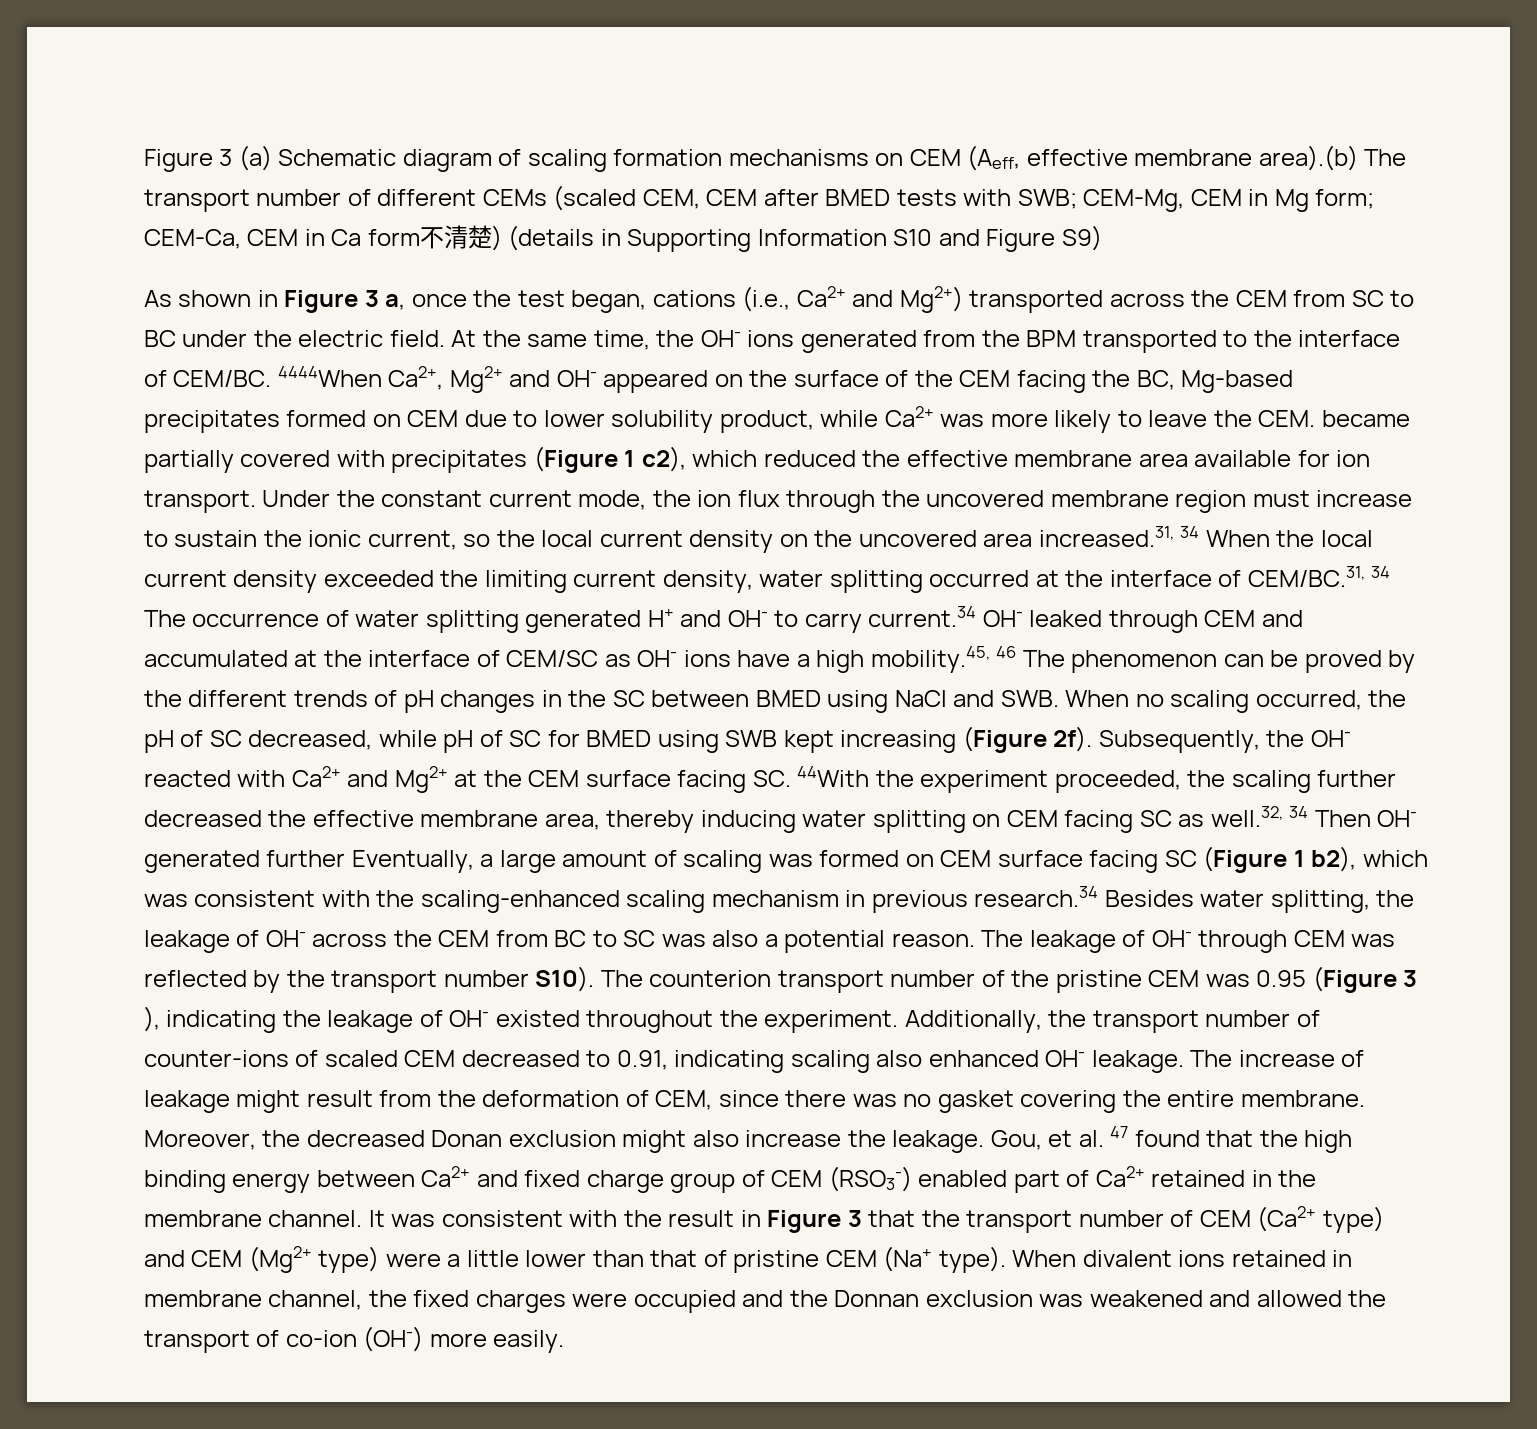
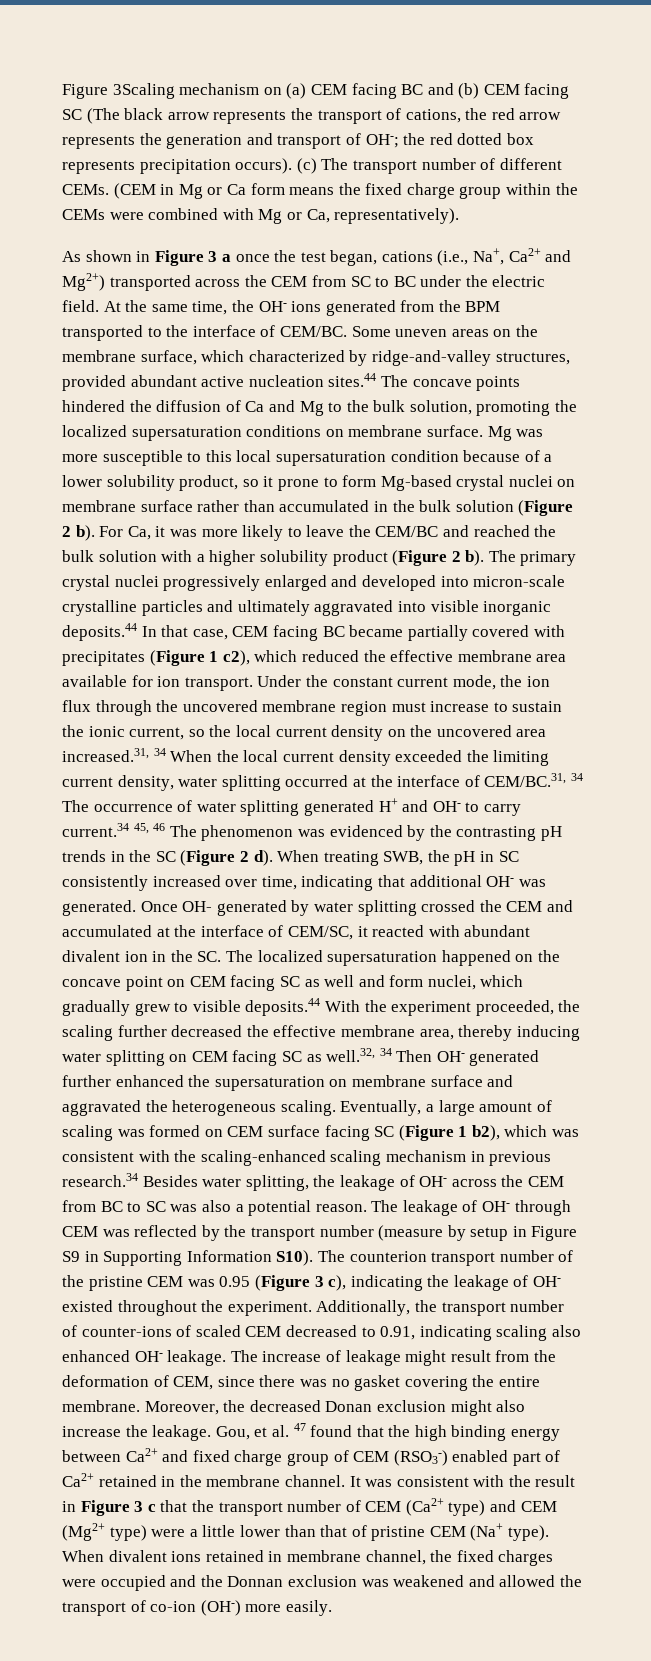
[144,145,1358,172] Figure 3 (a) Schematic diagram of scaling formation mechanisms on CEM (Aeff, effective membrane area).(b) -> [62,83,570,99] [62,108,562,124] [62,133,534,149] [62,158,317,174] Figure 3Scaling mechanism on (a) CEM facing BC and (b) CEM facing SC (The black arrow represents the transport of cations, the red arrow represents the generation and transport of OH-; the red dotted box represents precipitation occurs). (c)
[482,185,1375,212] [144,225,1102,252] CEMs (scaled CEM, CEM after BMED tests with SWB; CEM-Mg, CEM in Mg form; CEM-Ca, CEM in Ca form不清楚) (details in Supporting Information S10 and Figure S9) -> [62,183,578,199] [62,208,460,224] CEMs. (CEM in Mg or Ca form means the fixed charge group within the CEMs were combined with Mg or Ca, representatively).
[385,294,406,310] a, -> [221,254,231,262] a
(791, 299) none -> [473,248,505,265] Na+,
[277,366,1294,393] [144,406,934,433] 4444When Ca2+, Mg2+ and OH- appeared on the surface of the CEM facing the BC, Mg-based precipitates formed on CEM due to lower solubility product, while Ca2+ -> [351,325,538,337] [62,350,570,366] [62,373,521,391] [62,400,578,416] [62,425,544,441] [62,450,553,466] [62,475,576,491] [62,500,574,516] [62,525,166,541] Some uneven areas on the membrane surface, which characterized by ridge-and-valley structures, provided abundant active nucleation sites.44 The concave points hindered the diffusion of Ca and Mg to the bulk solution, promoting the localized supersaturation conditions on membrane surface. Mg was more susceptible to this local supersaturation condition because of a lower solubility product, so it prone to form Mg-based crystal nuclei on membrane surface rather than accumulated in the bulk solution (Figure 2 b). For Ca, it
[1258,410,1316,427] CEM. -> [375,525,557,537] [62,550,577,566] [62,575,566,591] [62,600,552,616] [62,623,345,641] CEM/BC and reached the bulk solution with a higher solubility product (Figure 2 b). The primary crystal nuclei progressively enlarged and developed into micron-scale crystalline particles and ultimately aggravated into visible inorganic deposits.44 In that case, CEM facing BC
[982,610,1198,633] OH- leaked through -> [133,823,562,841] [62,850,519,866] [62,875,546,891] [62,900,502,916] 45, 46 The phenomenon was evidenced by the contrasting pH trends in the SC (Figure 2 d). When treating SWB, the pH in SC consistently increased over time, indicating that additional OH- was generated. Once OH- generated by water splitting crossed the
[506,646,1416,673] [144,690,1407,713] [144,726,1351,753] [144,766,870,793] CEM/SC as OH- ions have a high mobility.45, 46 The phenomenon can be proved by the different trends of pH changes in the SC between BMED using NaCl and SWB. When no scaling occurred, the pH of SC decreased, while pH of SC for BMED using SWB kept increasing (Figure 2f). Subsequently, the OH- reacted with Ca2+ and Mg2+ at the CEM surface facing SC. 44With -> [287,925,531,940] [62,950,560,966] [62,975,524,991] [62,998,360,1016] CEM/SC, it reacted with abundant divalent ion in the SC. The localized supersaturation happened on the concave point on CEM facing SC as well and form nuclei, which gradually grew to visible deposits.44 With
(346, 858) none -> [115,1075,514,1091] [62,1100,336,1116] enhanced the supersaturation on membrane surface and aggravated the heterogeneous scaling.
(529, 978) none -> [378,1225,578,1241] [62,1250,272,1266] (measure by setup in Figure S9 in Supporting Information
[144,1006,160,1032] ), -> [328,1275,347,1291] c),
(862, 1218) none -> [147,1504,156,1512] c

